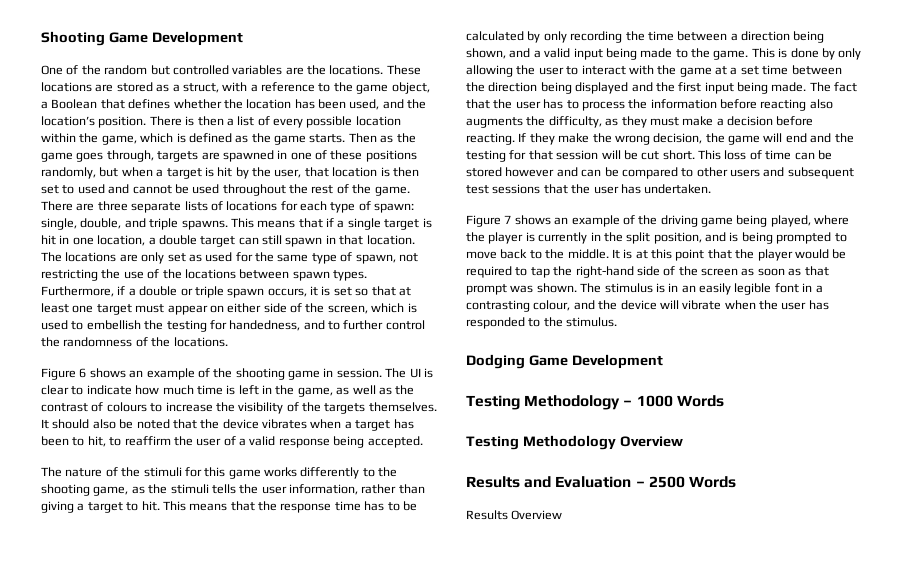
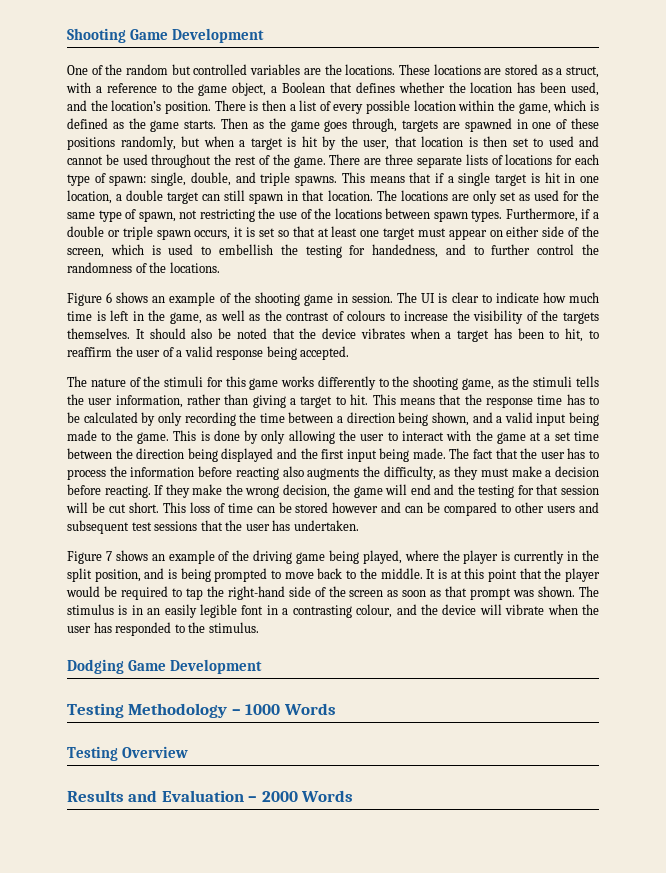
[522,435,616,450] Methodology -> (118, 753) none
[648,476,736,488] [466,510,563,520] 2500 Words // Results Overview -> [261,790,354,802] 2000 Words

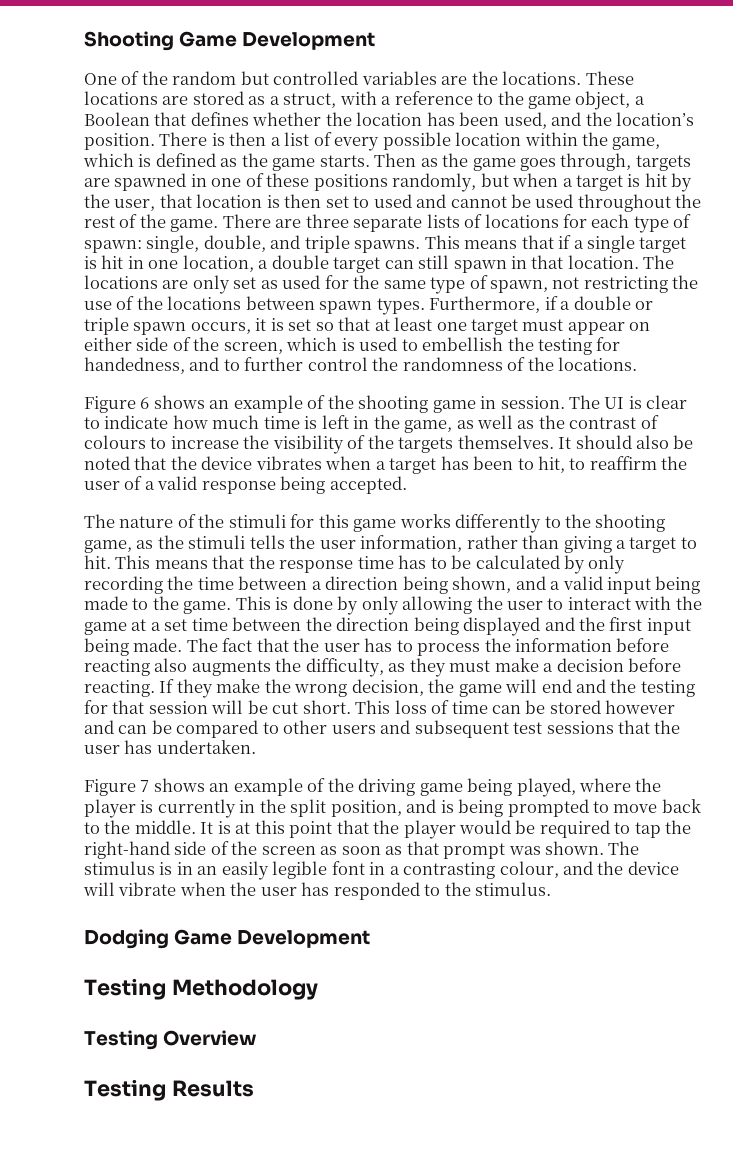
[231,703,336,715] – 1000 Words -> (318, 989) none
[67,790,354,802] Results and Evaluation – 2000 Words -> [84,1079,254,1101] Testing Results

